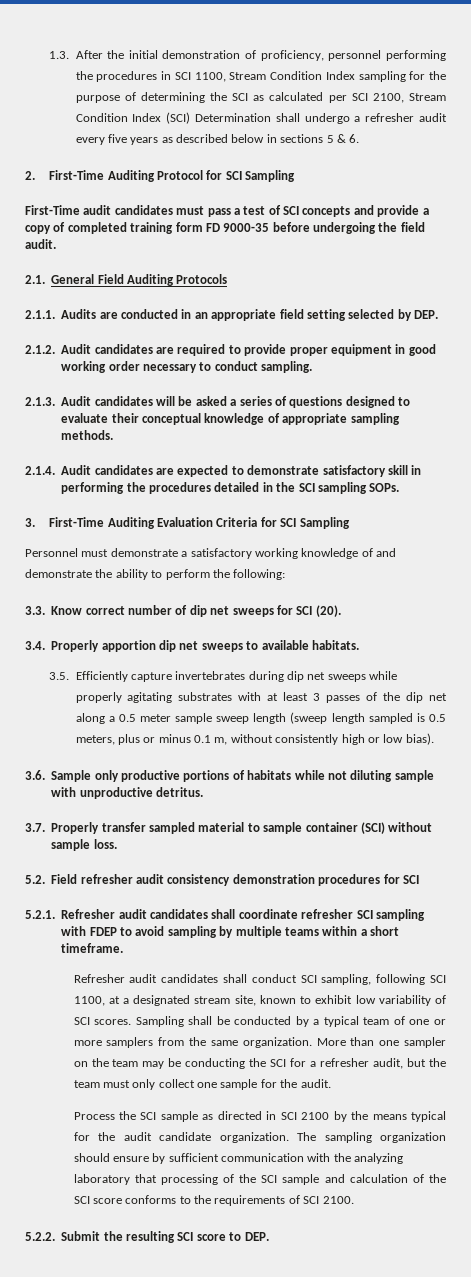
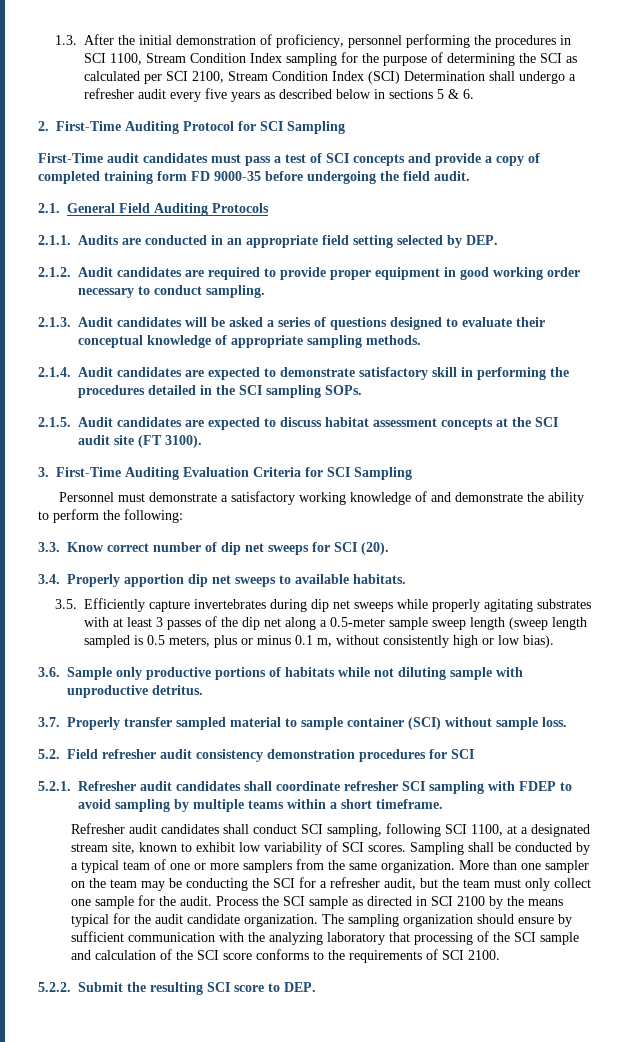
(400, 487) none -> [38,417,558,430] [78,435,202,448] // 2.1.5. Audit candidates are expected to discuss habitat assessment concepts at the SCI audit site (FT 3100).
[118,714,171,722] 0.5 meter -> [329,617,385,627] 0.5-meter
(331, 1083) // -> (213, 901) none

